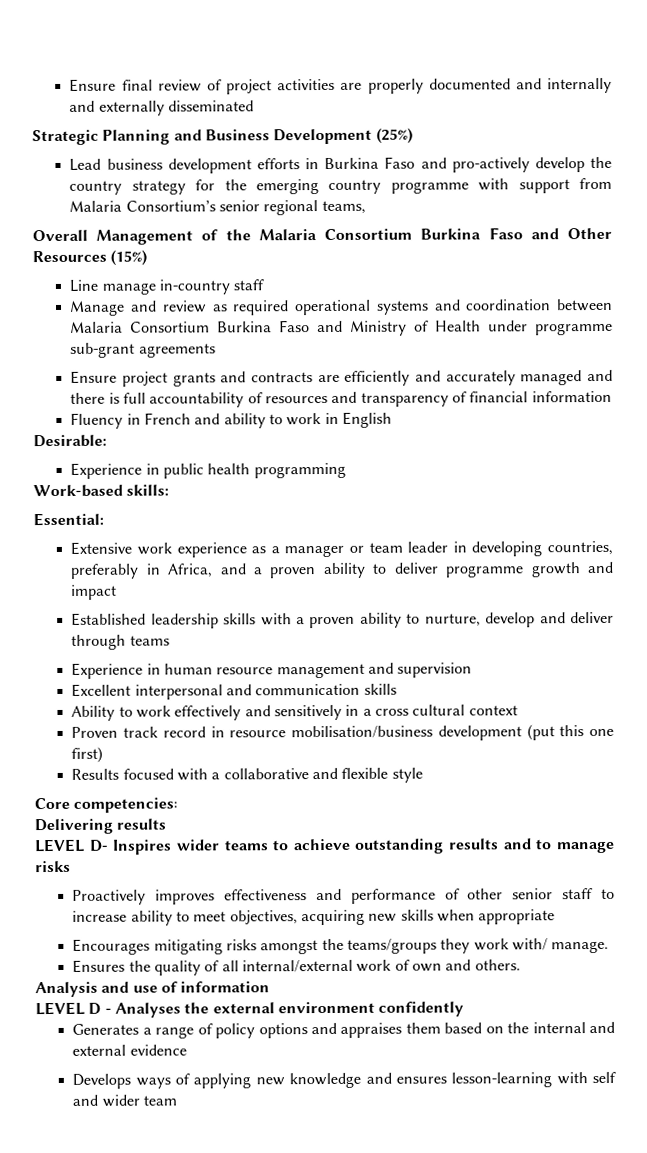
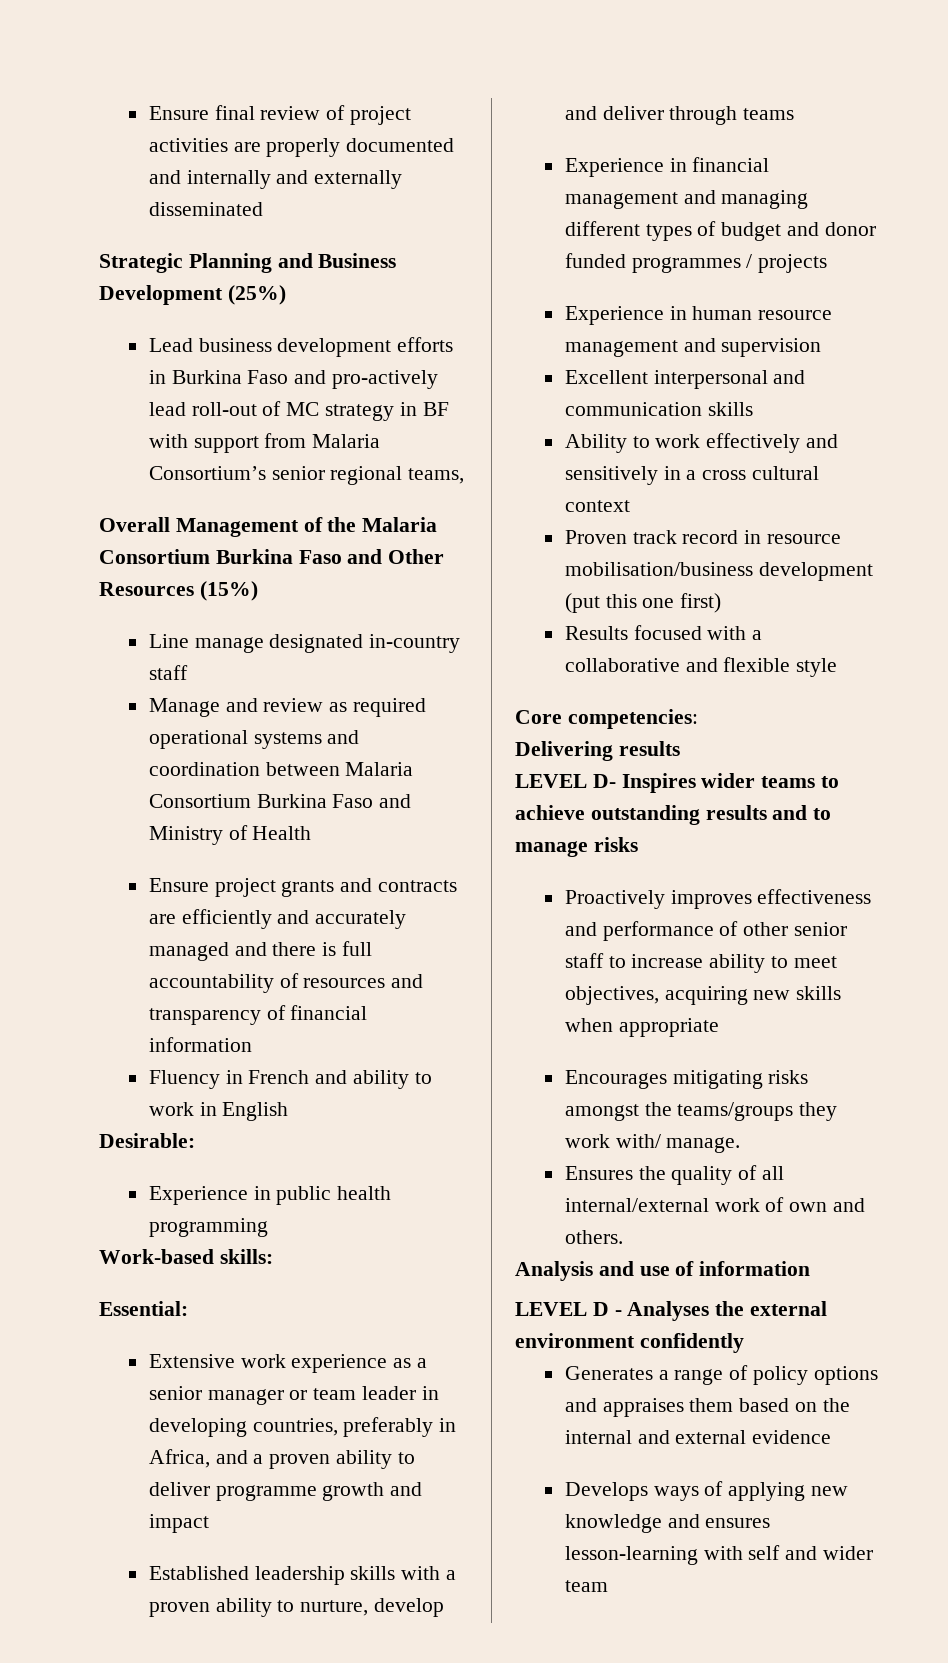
[534,156,612,173] [69,179,469,195] develop the country strategy for the emerging country programme -> [148,401,449,421] lead roll-out of MC strategy in BF
(156, 288) none -> [269,634,364,653] designated
[488,320,613,336] [70,342,216,358] under programme sub-grant agreements -> (312, 833) none
(280, 550) none -> [148,1386,202,1400] senior
(170, 640) none -> [564,157,770,177] [564,190,809,209] [564,221,876,241] [564,253,828,273] // Experience in financial management and managing different types of budget and donor funded programmes / projects

